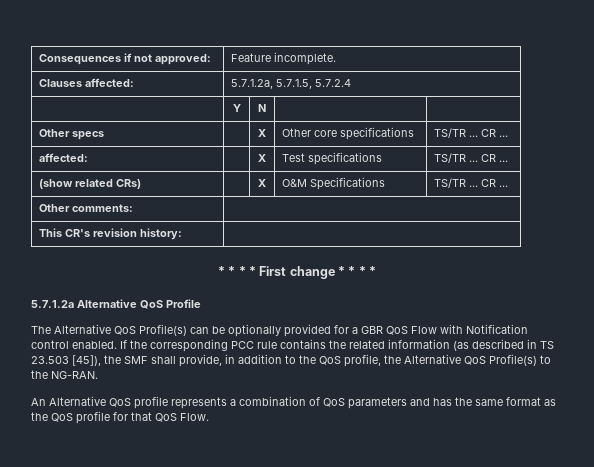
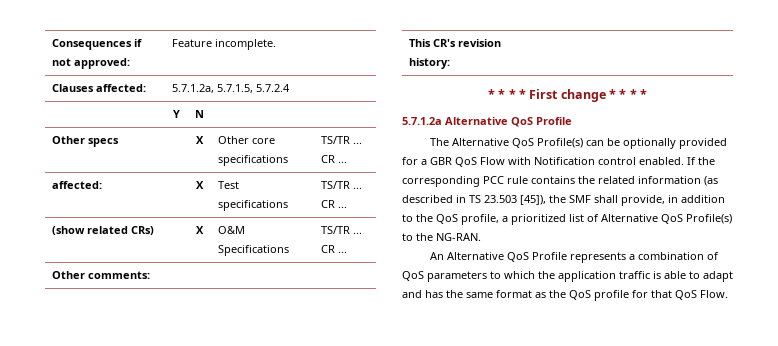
[384,355,401,364] the -> [502,214,599,225] a prioritized list of
[134,396,168,409] profile -> [532,252,568,260] Profile
(407, 403) none -> [490,271,733,282] to which the application traffic is able to adapt

